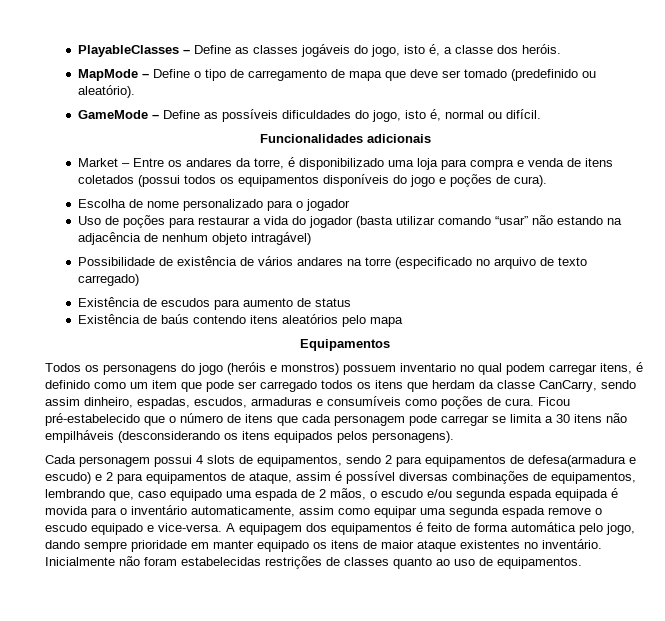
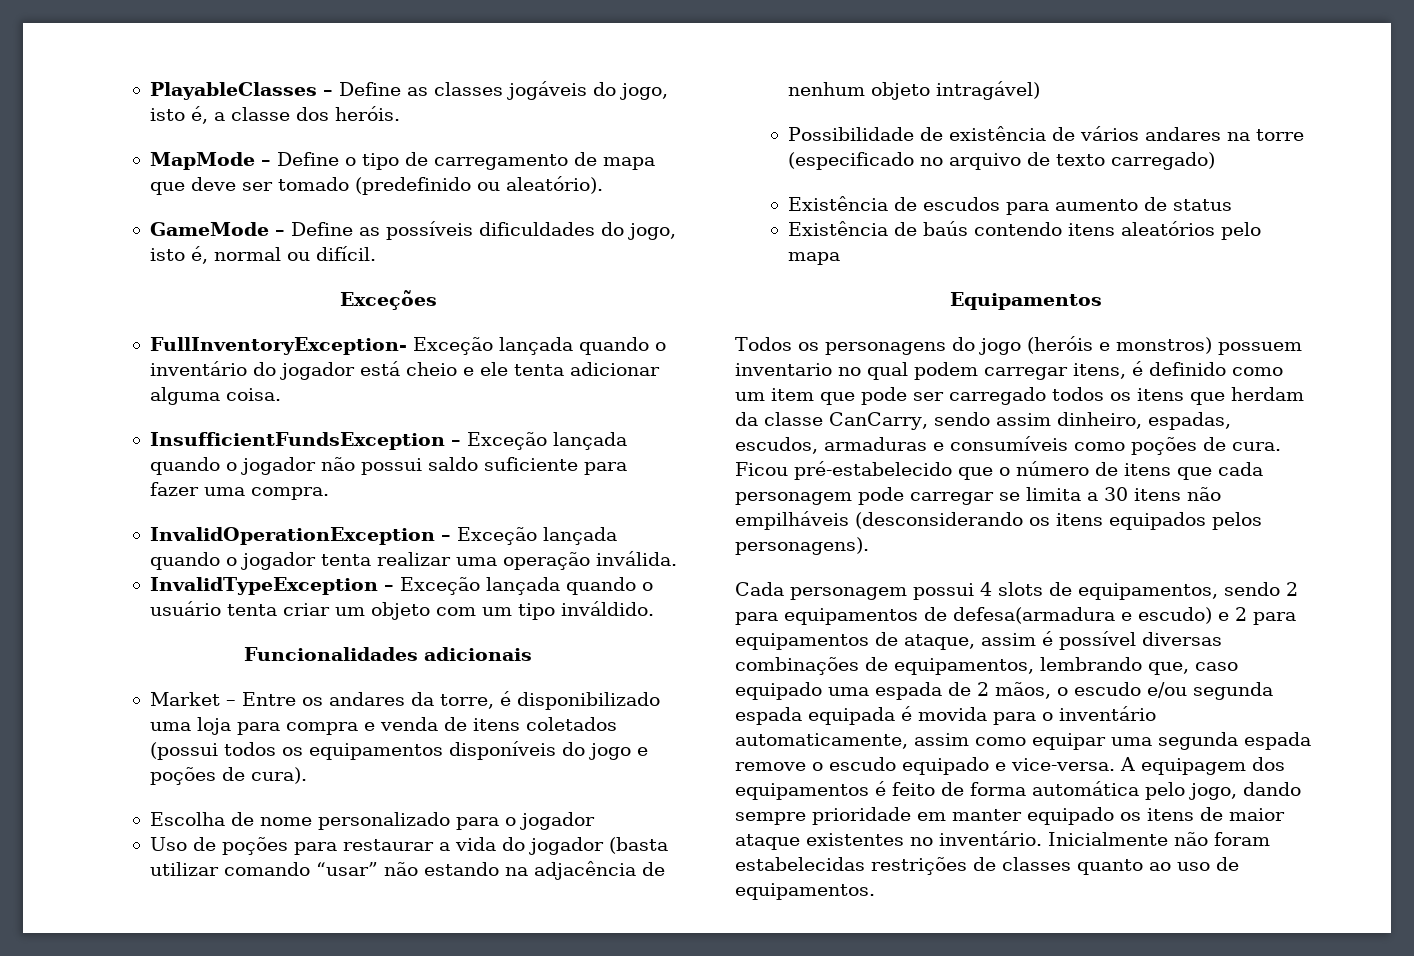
(541, 114) none -> [339,290,437,310] [149,337,666,355] [149,361,660,380] [149,387,281,405] [149,432,627,450] [149,457,627,475] [149,482,329,500] [149,527,617,545] [149,551,677,570] [149,577,653,595] [149,601,654,620] // Exceções // FullInventoryException- Exceção lançada quando o inventário do jogador está cheio e ele tenta adicionar alguma coisa. // InsufficientFundsException – Exceção lançada quando o jogador não possui saldo suficiente para fazer uma compra. // InvalidOperationException – Exceção lançada quando o jogador tenta realizar uma operação inválida. // InvalidTypeException – Exceção lançada quando o usuário tenta criar um objeto com um tipo inváldido.

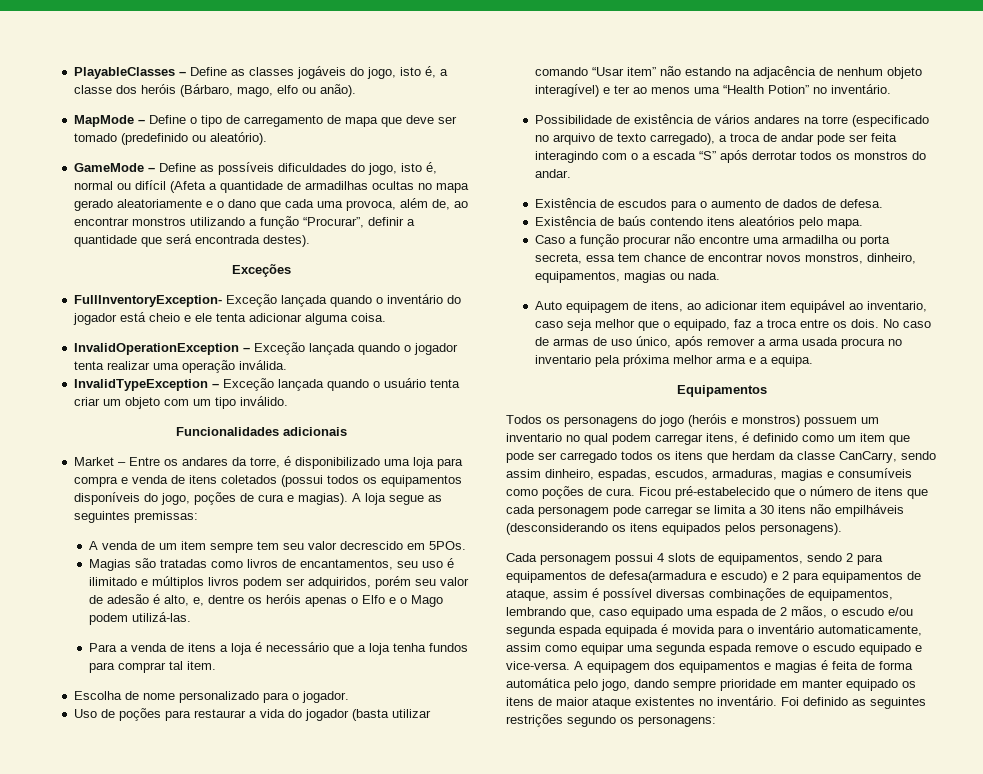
[334,106,400,121] heróis. -> [141,84,357,97] heróis (Bárbaro, mago, elfo ou anão).
[315,246,376,261] difícil. -> [135,180,470,193] [74,198,469,211] [74,216,416,229] [74,234,311,247] difícil (Afeta a quantidade de armadilhas ocultas no mapa gerado aleatoriamente e o dano que cada uma provoca, além de, ao encontrar monstros utilizando a função “Procurar”, definir a quantidade que será encontrada destes).
[149,432,627,450] [149,457,627,475] [149,482,329,500] // InsufficientFundsException – Exceção lançada quando o jogador não possui saldo suficiente para fazer uma compra. -> (387, 317) none
[560,601,654,616] inváldido. -> [240,396,289,406] inválido.
[588,743,648,760] [149,767,307,785] jogo e poções de cura). -> [161,492,443,505] [74,511,199,523] [88,541,466,553] [88,558,454,571] [88,576,469,589] [88,594,443,607] [88,612,191,625] [88,642,468,655] [88,661,216,673] jogo, poções de cura e magias). A loja segue as seguintes premissas: // A venda de um item sempre tem seu valor decrescido em 5POs. // Magias são tratadas como livros de encantamentos, seu uso é ilimitado e múltiplos livros podem ser adquiridos, porém seu valor de adesão é alto, e, dentre os heróis apenas o Elfo e o Mago podem utilizá-las. // Para a venda de itens a loja é necessário que a loja tenha fundos para comprar tal item.
[519,812,595,830] jogador -> [302,691,350,703] jogador.
[315,862,378,876] “usar” -> [592,67,657,76] “Usar item”
[935,81,1040,100] intragável) -> [535,84,892,97] interagível) e ter ao menos uma “Health Potion” no inventário.
[1110,152,1215,170] carregado) -> [650,133,898,145] [535,150,927,163] [535,169,572,178] carregado), a troca de andar pode ser feita interagindo com o a escada “S” após derrotar todos os monstros do andar.
(1049, 208) none -> [700,201,708,208] o
[1172,199,1232,211] status -> [783,199,884,208] dados de defesa.
[787,252,840,265] mapa -> [827,219,864,229] [535,234,891,247] [535,253,917,264] [535,271,721,283] [535,300,928,313] [535,319,932,331] [535,336,903,349] [535,354,814,367] mapa. // Caso a função procurar não encontre uma armadilha ou porta secreta, essa tem chance de encontrar novos monstros, dinheiro, equipamentos, magias ou nada. // Auto equipagem de itens, ao adicionar item equipável ao inventario, caso seja melhor que o equipado, faz a troca entre os dois. No caso de armas de uso único, após remover a arma usada procura no inventario pela próxima melhor arma e a equipa.
(1302, 348) none -> [861,417,879,424] um
[824,437,927,451] armaduras -> [712,469,823,481] armaduras, magias
[875,781,935,796] é feito -> [764,660,858,673] e magias é feita
[1048,832,1270,846] [735,857,1239,875] [735,883,875,900] Inicialmente não foram estabelecidas restrições de classes quanto ao uso de equipamentos. -> [781,697,926,709] [506,714,716,727] Foi definido as seguintes restrições segundo os personagens:

